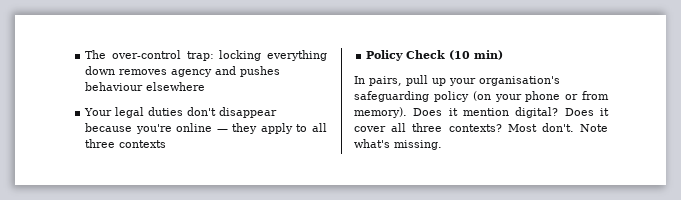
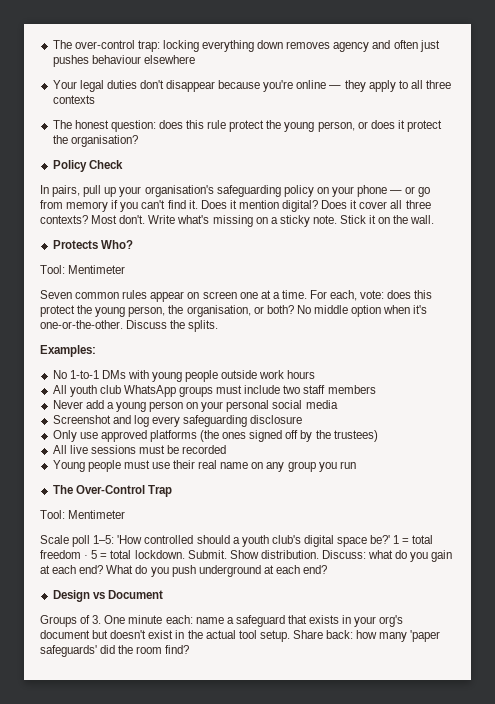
(237, 70) none -> [393,40,440,52] often just
(167, 144) none -> [52,120,443,132] [52,135,138,147] // The honest question: does this rule protect the young person, or does it protect the organisation?
[449,50,504,60] (10 min) -> (123, 164) none
[472,91,491,101] (on -> [316,187,329,194] on
[565,91,609,100] [354,107,407,118] or from memory). -> [390,186,431,197] [40,200,198,212] — or go from memory if you can't find it.
[580,124,608,132] [354,139,442,150] Note what's missing. -> [148,215,435,227] [52,240,133,249] [40,265,126,274] [40,290,433,302] [40,305,428,317] [40,320,219,332] [40,345,96,357] [52,370,316,382] [52,385,376,397] [52,400,338,412] [52,415,303,427] [52,430,378,442] [52,445,227,454] [52,460,356,472] [52,485,172,497] [40,510,126,519] [40,535,434,547] [40,550,453,562] [40,565,328,577] [52,590,163,602] [40,615,404,627] [40,630,441,642] [40,645,190,657] Write what's missing on a sticky note. Stick it on the wall. // Protects Who? // Tool: Mentimeter // Seven common rules appear on screen one at a time. For each, vote: does this protect the young person, the organisation, or both? No middle option when it's one-or-the-other. Discuss the splits. // Examples: // No 1-to-1 DMs with young people outside work hours // All youth club WhatsApp groups must include two staff members // Never add a young person on your personal social media // Screenshot and log every safeguarding disclosure // Only use approved platforms (the ones signed off by the trustees) // All live sessions must be recorded // Young people must use their real name on any group you run // The Over-Control Trap // Tool: Mentimeter // Scale poll 1–5: 'How controlled should a youth club's digital space be?' 1 = total freedom · 5 = total lockdown. Submit. Show distribution. Discuss: what do you gain at each end? What do you push underground at each end? // Design vs Document // Groups of 3. One minute each: name a safeguard that exists in your org's document but doesn't exist in the actual tool setup. Share back: how many 'paper safeguards' did the room find?

